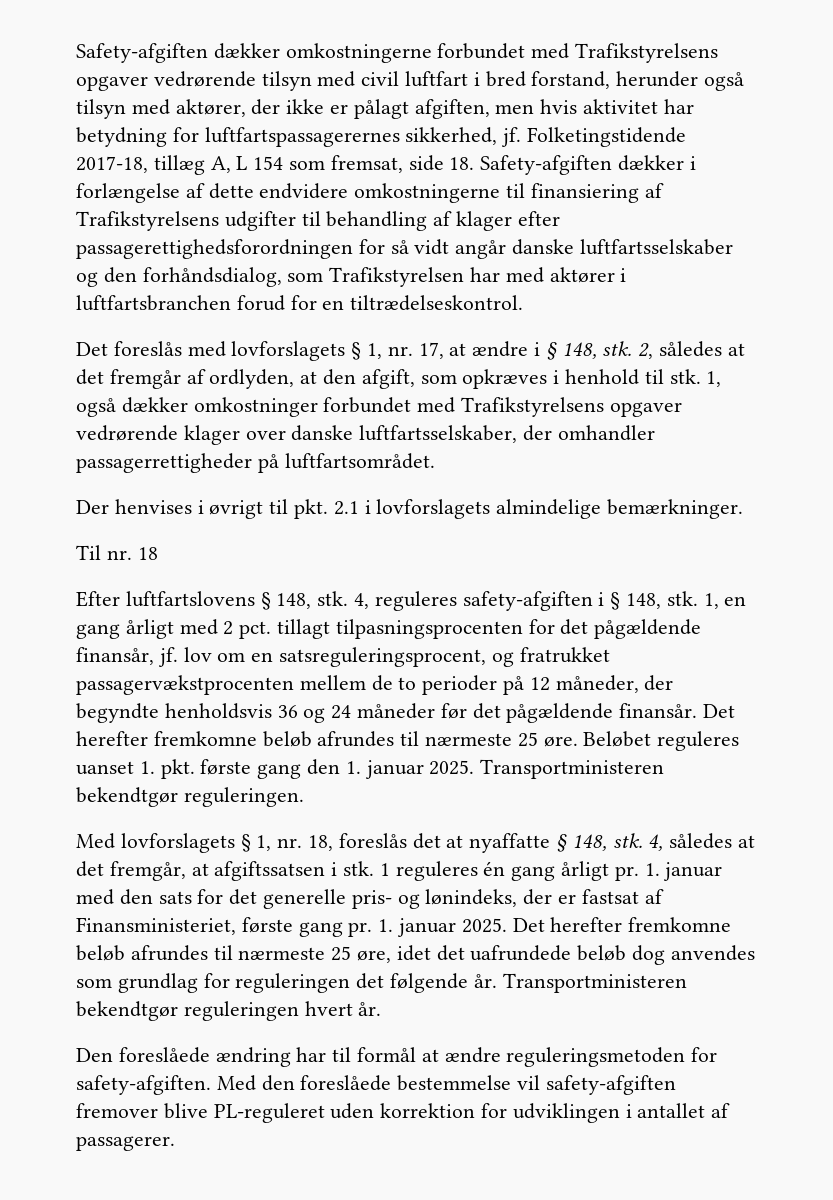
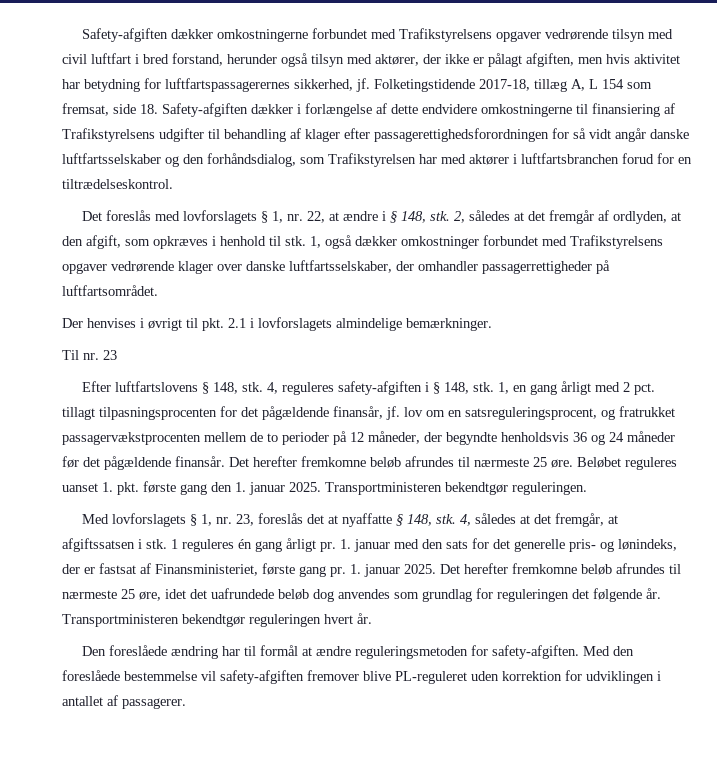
[418,342,444,359] 17, -> [307,211,326,223] 22,
[137,547,158,560] 18 -> [103,350,117,360] 23
[308,835,334,851] 18, -> [236,514,255,526] 23,

